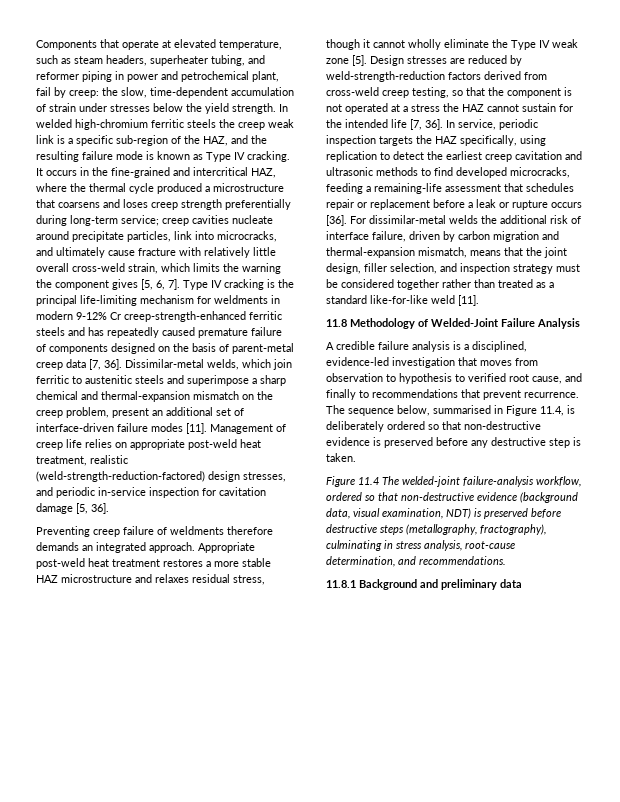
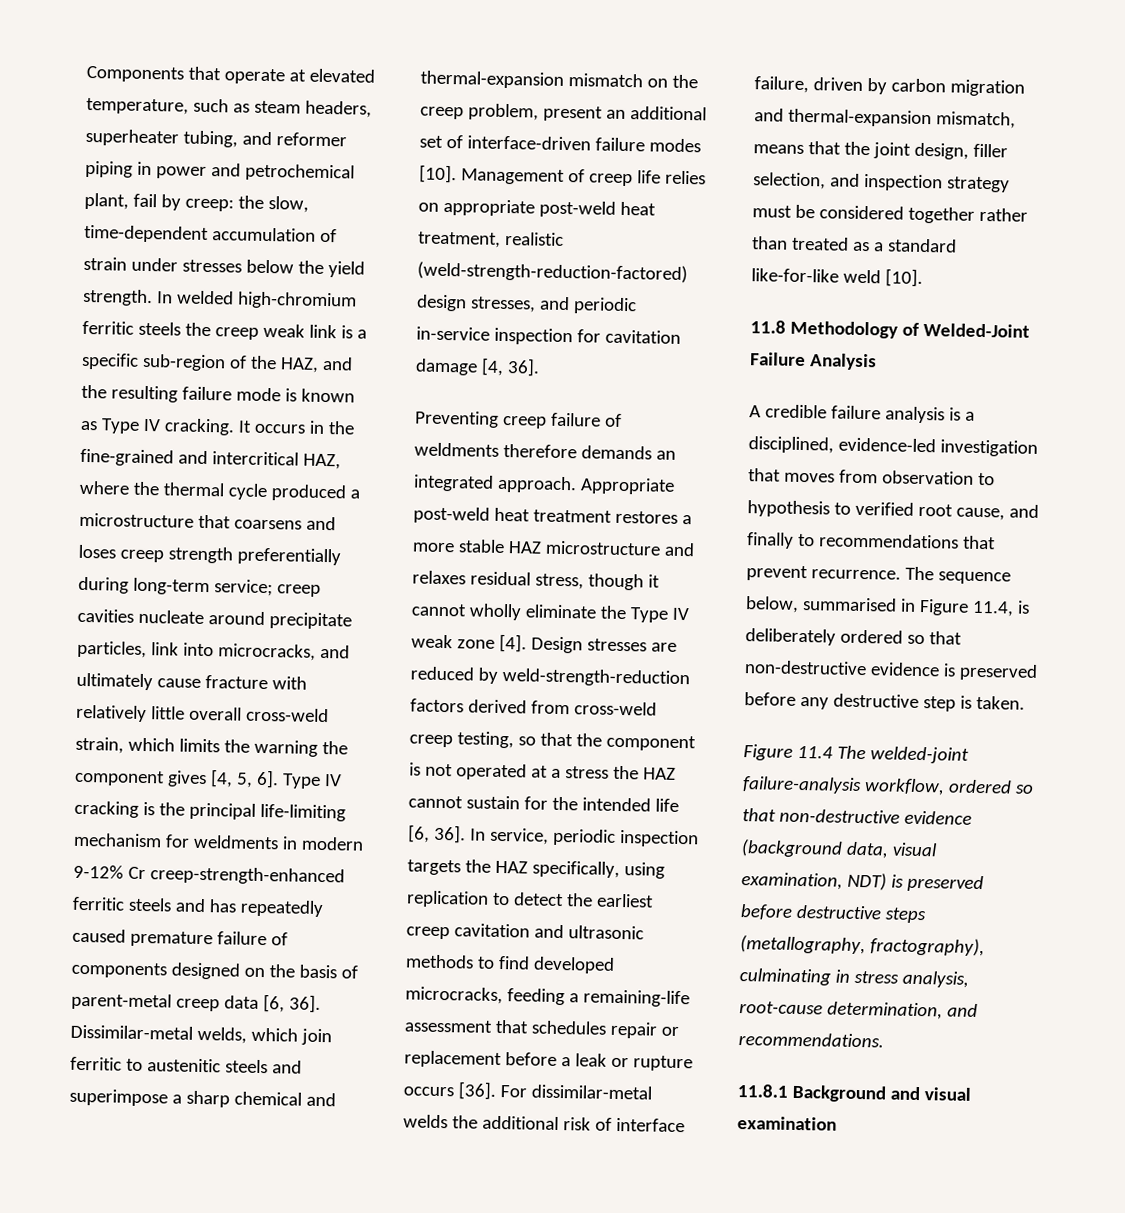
[141,279,180,290] [5, 6, 7]. -> [209,769,279,789] [4, 5, 6].
[89,359,101,370] [7, -> [262,994,285,1013] [6,
[186,423,207,434] [11]. -> [419,164,457,184] [10].
[76,503,88,514] [5, -> [480,357,504,376] [4,
[352,55,367,66] [5]. -> [498,633,527,653] [4].
[410,119,422,130] [7, -> [408,824,430,843] [6,
[458,295,479,306] [11]. -> [884,268,923,287] [10].
[441,579,522,590] preliminary data -> [923,1087,971,1101] [737,1116,837,1131] visual examination

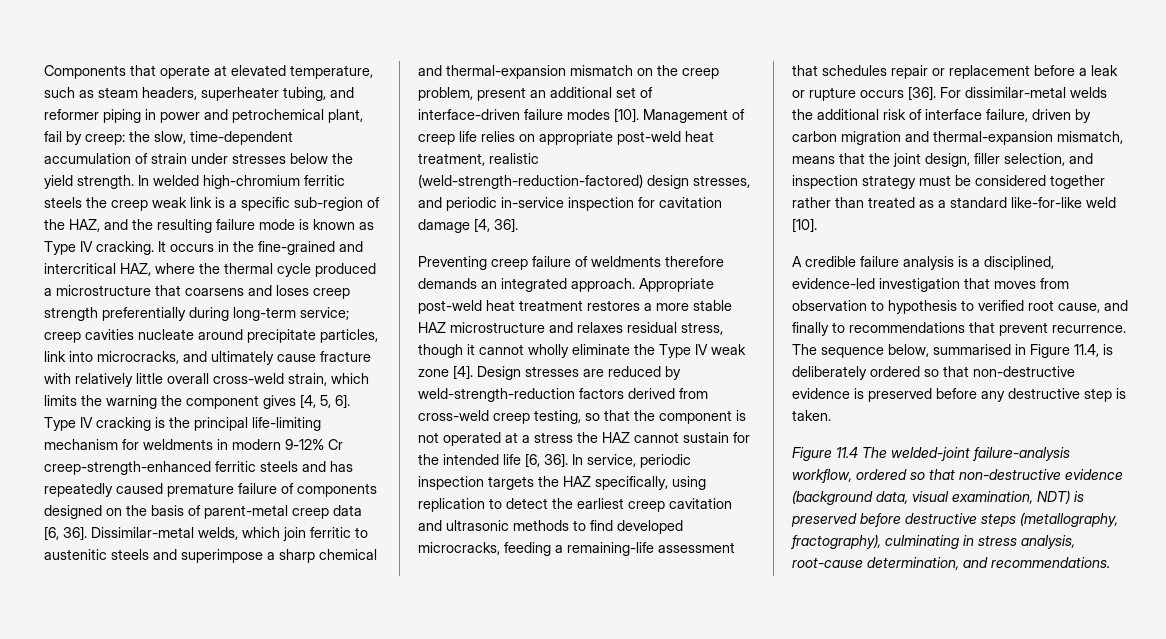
[750,320,1030,339] [750,352,877,371] // 11.8 Methodology of Welded-Joint Failure Analysis -> (817, 225) none
[737,1084,971,1103] [737,1116,837,1131] // 11.8.1 Background and visual examination -> (1110, 562) none

